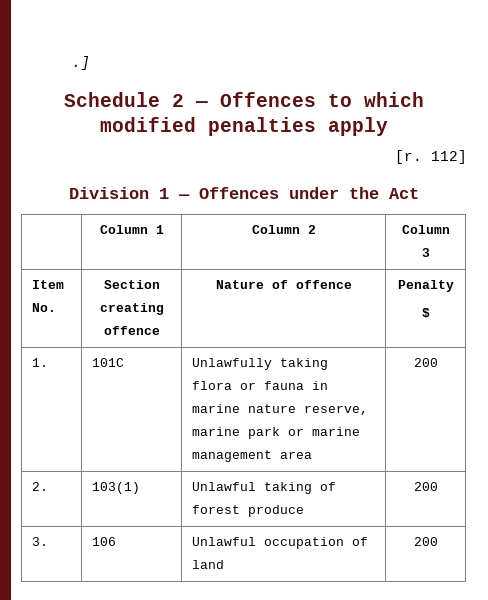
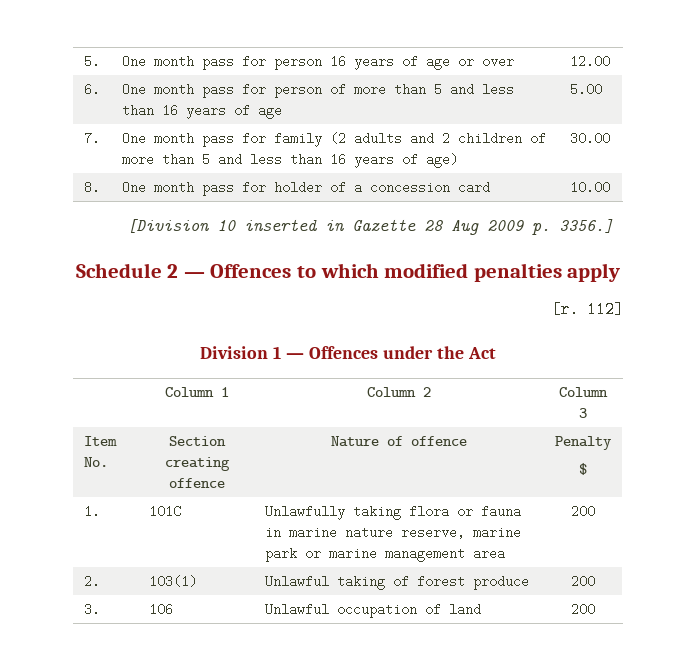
[72,56,91,70] .] -> [83,55,100,68] [121,55,514,70] [569,55,610,68] [83,83,100,96] [121,83,514,98] [121,104,282,119] [569,83,602,96] [83,132,100,145] [121,132,546,147] [121,153,458,168] [569,132,610,145] [83,181,100,194] [121,181,490,196] [569,181,610,194] [127,219,614,235] 5. | One month pass for person 16 years of age or over | 12.00 // 6. | One month pass for person of more than 5 and less than 16 years of age | 5.00 // 7. | One month pass for family (2 adults and 2 children of more than 5 and less than 16 years of age) | 30.00 // 8. | One month pass for holder of a concession card | 10.00 // [Division 10 inserted in Gazette 28 Aug 2009 p. 3356.]

